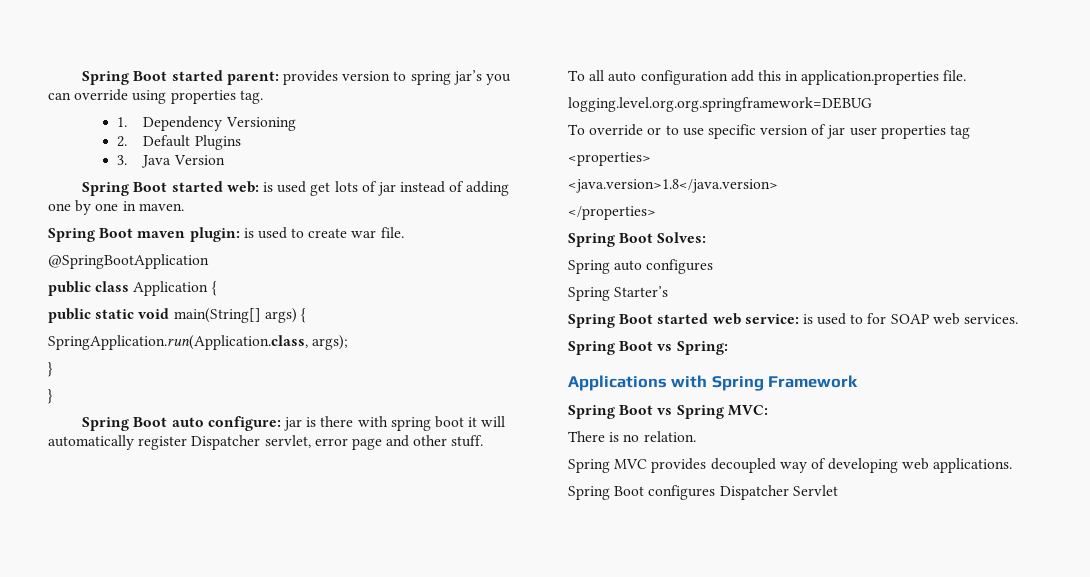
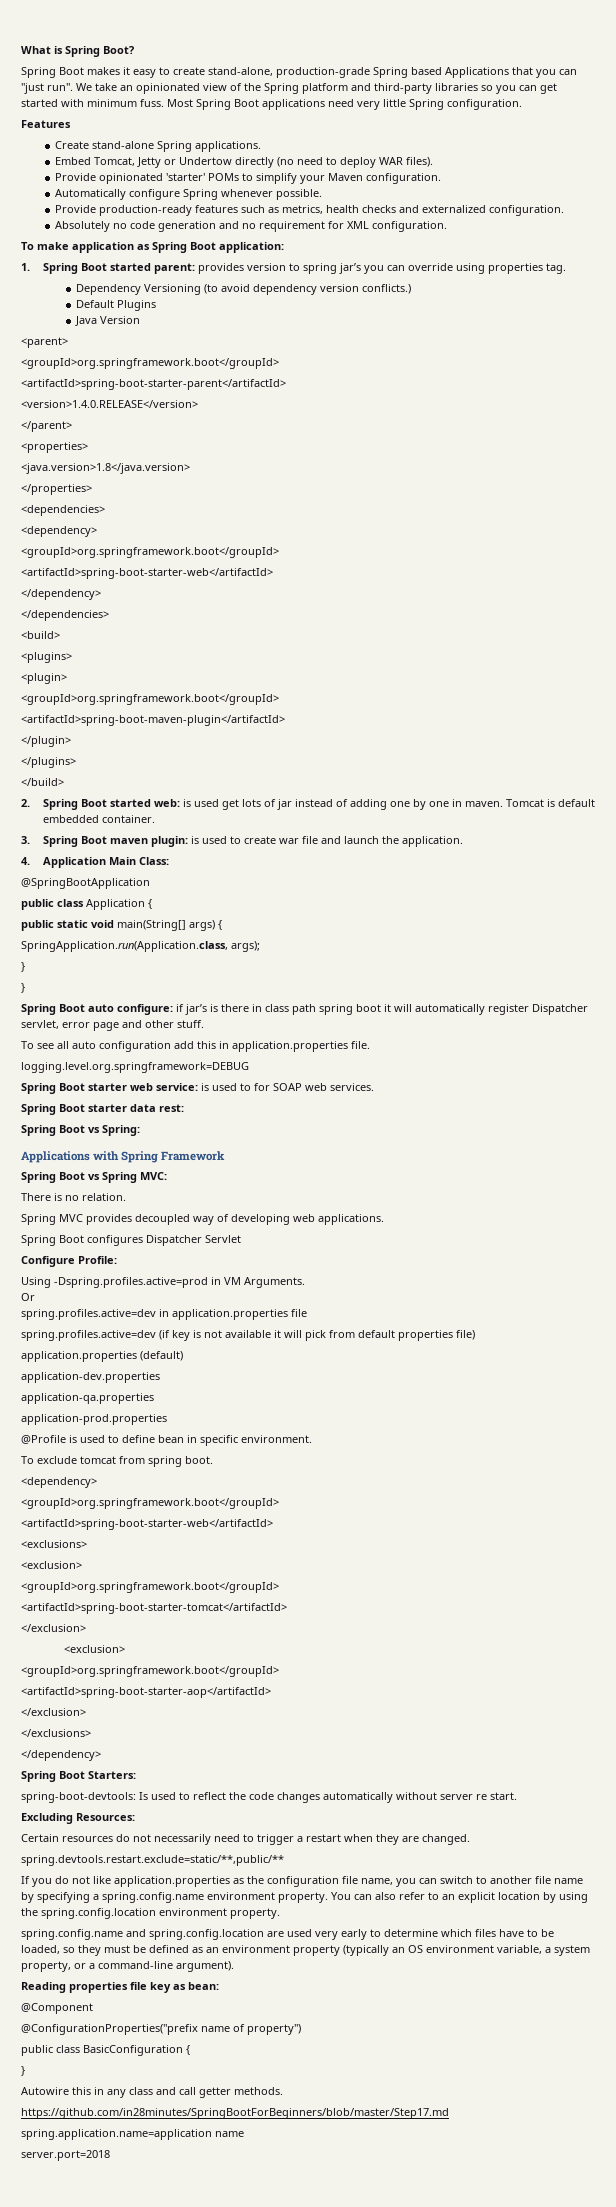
(82, 78) none -> [21,46,134,57] [21,67,577,78] [21,83,557,94] [21,99,522,110] [21,120,71,128] [54,141,261,152] [54,157,433,168] [54,173,441,184] [54,189,322,200] [54,205,564,216] [54,221,447,232] [21,242,284,253] [21,263,30,271] What is Spring Boot? // Spring Boot makes it easy to create stand-alone, production-grade Spring based Applications that you can "just run". We take an opinionated view of the Spring platform and third-party libraries so you can get started with minimum fuss. Most Spring Boot applications need very little Spring configuration. // Features // Create stand-alone Spring applications. // Embed Tomcat, Jetty or Undertow directly (no need to deploy WAR files). // Provide opinionated 'starter' POMs to simplify your Maven configuration. // Automatically configure Spring whenever possible. // Provide production-ready features such as metrics, health checks and externalized configuration. // Absolutely no code generation and no requirement for XML configuration. // To make application as Spring Boot application: // 1.
[117,117,128,127] 1. -> (566, 268) none
[117,136,128,147] // 2. -> [204,284,412,295] (to avoid dependency version conflicts.) //
[117,155,128,165] 3. -> (157, 305) none
(225, 160) none -> [21,337,68,348] [21,358,279,369] [21,379,286,390] [21,400,198,408] [21,421,72,432] [21,442,88,453] [21,463,190,474] [21,484,92,495] [21,505,105,516] [21,526,97,537] [21,547,279,558] [21,568,273,579] [21,589,101,600] [21,610,109,621] [21,631,60,639] [21,652,72,663] [21,673,67,684] [21,694,279,705] [21,715,285,726] [21,736,71,747] [21,757,76,768] [21,778,64,786] [21,799,30,807] <parent> // <groupId>org.springframework.boot</groupId> // <artifactId>spring-boot-starter-parent</artifactId> // <version>1.4.0.RELEASE</version> // </parent> // <properties> // <java.version>1.8</java.version> // </properties> // <dependencies> // <dependency> // <groupId>org.springframework.boot</groupId> // <artifactId>spring-boot-starter-web</artifactId> // </dependency> // </dependencies> // <build> // <plugins> // <plugin> // <groupId>org.springframework.boot</groupId> // <artifactId>spring-boot-maven-plugin</artifactId> // </plugin> // </plugins> // </build> // 2.
(184, 207) // -> [505,799,595,807] [42,815,155,823] [21,836,30,844] Tomcat is default embedded container. // 3.
[380,227,404,238] file. -> [301,836,463,847] [21,857,169,868] file and launch the application. // 4. Application Main Class:
[283,416,388,431] jar is there with -> [176,1004,316,1015] if jar’s is there in class path
(585, 75) none -> [37,1043,54,1049] see
[568,97,872,112] [568,124,971,139] [568,152,651,166] [568,179,778,193] [568,206,656,220] [568,232,707,247] [568,259,714,274] [568,286,669,301] [568,313,709,328] logging.level.org.org.springframework=DEBUG // To override or to use specific version of jar user properties tag // <properties> // <java.version>1.8</java.version> // </properties> // Spring Boot Solves: // Spring auto configures // Spring Starter’s // Spring Boot started -> [21,1062,249,1073] [21,1083,127,1094] logging.level.org.springframework=DEBUG // Spring Boot starter
(1019, 319) none -> [21,1104,184,1115] // Spring Boot starter data rest:
(838, 490) none -> [21,1256,117,1267] [21,1277,305,1288] [21,1293,35,1301] [21,1309,307,1320] [21,1330,475,1341] [21,1351,183,1362] [21,1372,160,1383] [21,1393,154,1404] [21,1414,167,1425] [21,1435,312,1446] [21,1456,213,1467] [21,1477,97,1488] [21,1498,279,1509] [21,1519,273,1530] [21,1540,87,1548] [21,1561,82,1569] [21,1582,279,1593] [21,1603,287,1614] [21,1624,86,1632] [64,1645,126,1653] [21,1666,279,1677] [21,1687,271,1698] [21,1708,86,1716] [21,1729,91,1737] [21,1750,101,1761] [21,1771,136,1782] [21,1792,517,1803] [21,1813,135,1824] [21,1834,470,1845] [21,1855,284,1866] [21,1876,583,1887] [21,1892,588,1903] [21,1908,280,1919] [21,1929,554,1940] [21,1945,590,1956] [21,1961,234,1972] [21,1982,219,1993] [21,2003,93,2014] [21,2024,301,2035] [21,2045,190,2056] [21,2066,25,2076] [21,2087,283,2098] [21,2108,449,2119] [21,2129,244,2140] [21,2150,110,2161] // Configure Profile: // Using -Dspring.profiles.active=prod in VM Arguments. // Or // spring.profiles.active=dev in application.properties file // spring.profiles.active=dev (if key is not available it will pick from default properties file) // application.properties (default) // application-dev.properties // application-qa.properties // application-prod.properties // @Profile is used to define bean in specific environment. // To exclude tomcat from spring boot. // <dependency> // <groupId>org.springframework.boot</groupId> // <artifactId>spring-boot-starter-web</artifactId> // <exclusions> // <exclusion> // <groupId>org.springframework.boot</groupId> // <artifactId>spring-boot-starter-tomcat</artifactId> // </exclusion> // <exclusion> // <groupId>org.springframework.boot</groupId> // <artifactId>spring-boot-starter-aop</artifactId> // </exclusion> // </exclusions> // </dependency> // Spring Boot Starters: // spring-boot-devtools: Is used to reflect the code changes automatically without server re start. // Excluding Resources: // Certain resources do not necessarily need to trigger a restart when they are changed. // spring.devtools.restart.exclude=static/**,public/** // If you do not like application.properties as the configuration file name, you can switch to another file name by specifying a spring.config.name environment property. You can also refer to an explicit location by using the spring.config.location environment property. // spring.config.name and spring.config.location are used very early to determine which files have to be loaded, so they must be defined as an environment property (typically an OS environment variable, a system property, or a command-line argument). // Reading properties file key as bean: // @Component // @ConfigurationProperties("prefix name of property") // public class BasicConfiguration { // } // Autowire this in any class and call getter methods. // https://github.com/in28minutes/SpringBootForBeginners/blob/master/Step17.md // spring.application.name=application name // server.port=2018

